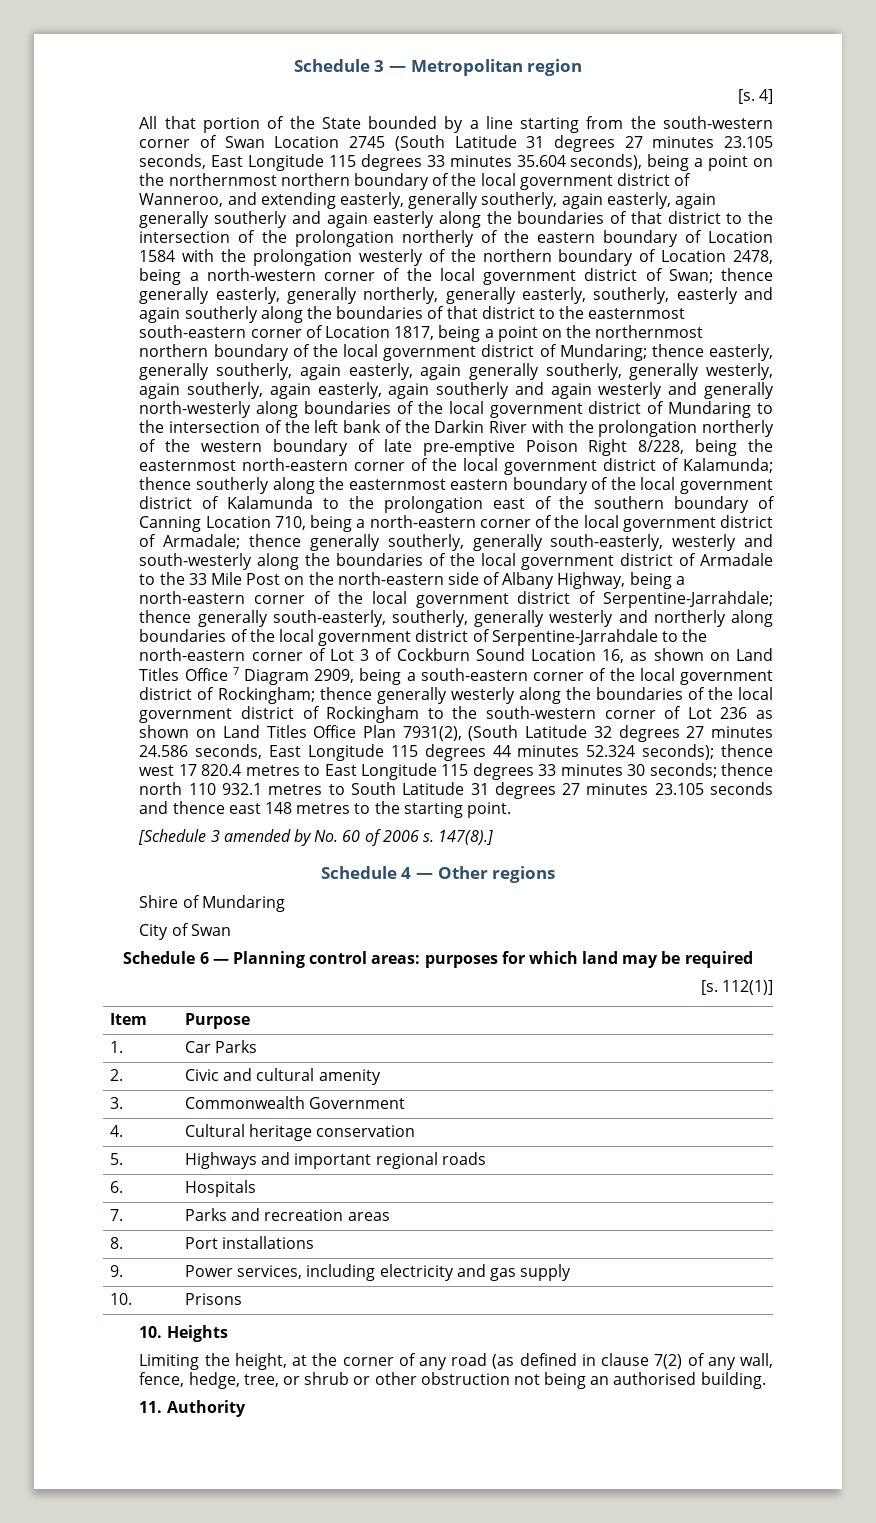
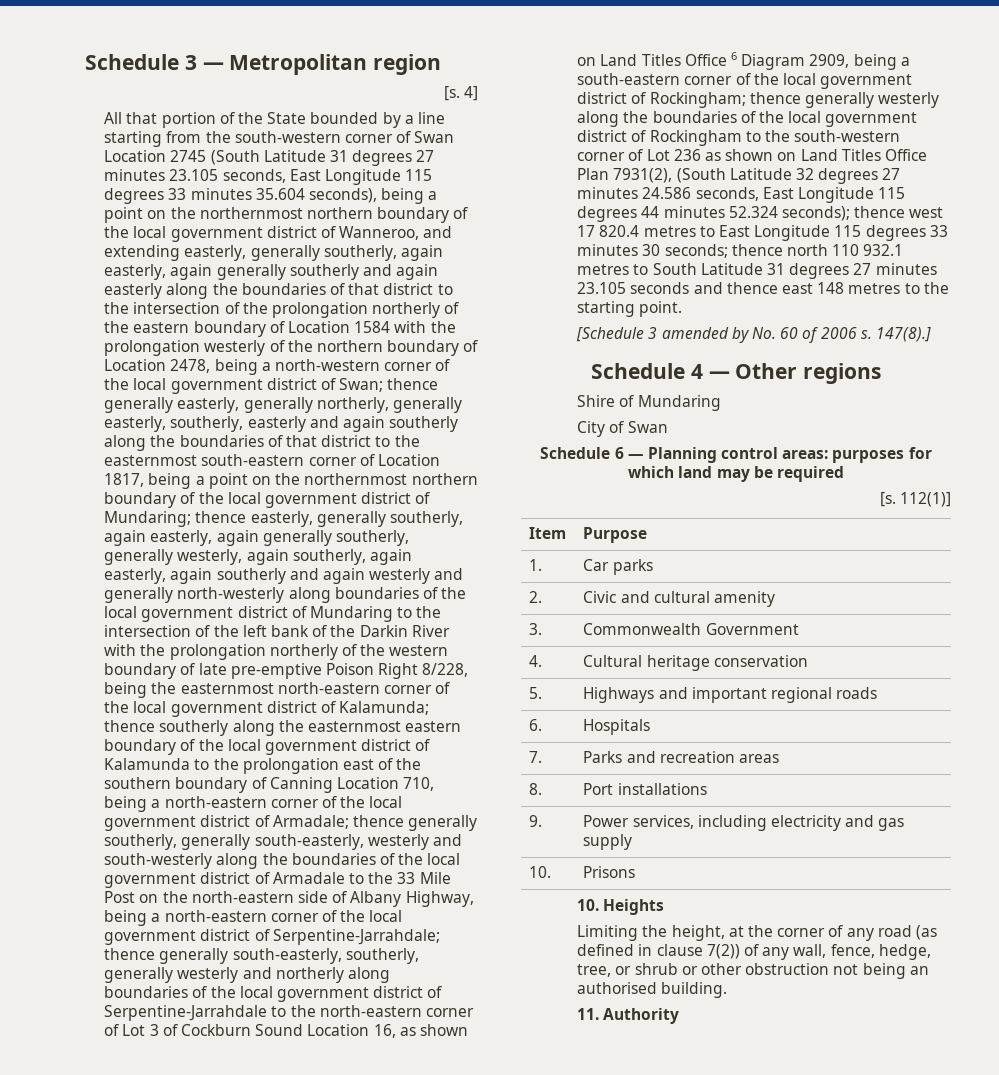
[232,667,239,675] 7 -> [731,52,738,60] 6
[215,1040,258,1053] Parks -> [612,559,653,575] parks
[654,1354,683,1369] 7(2) -> [706,944,740,959] 7(2))

